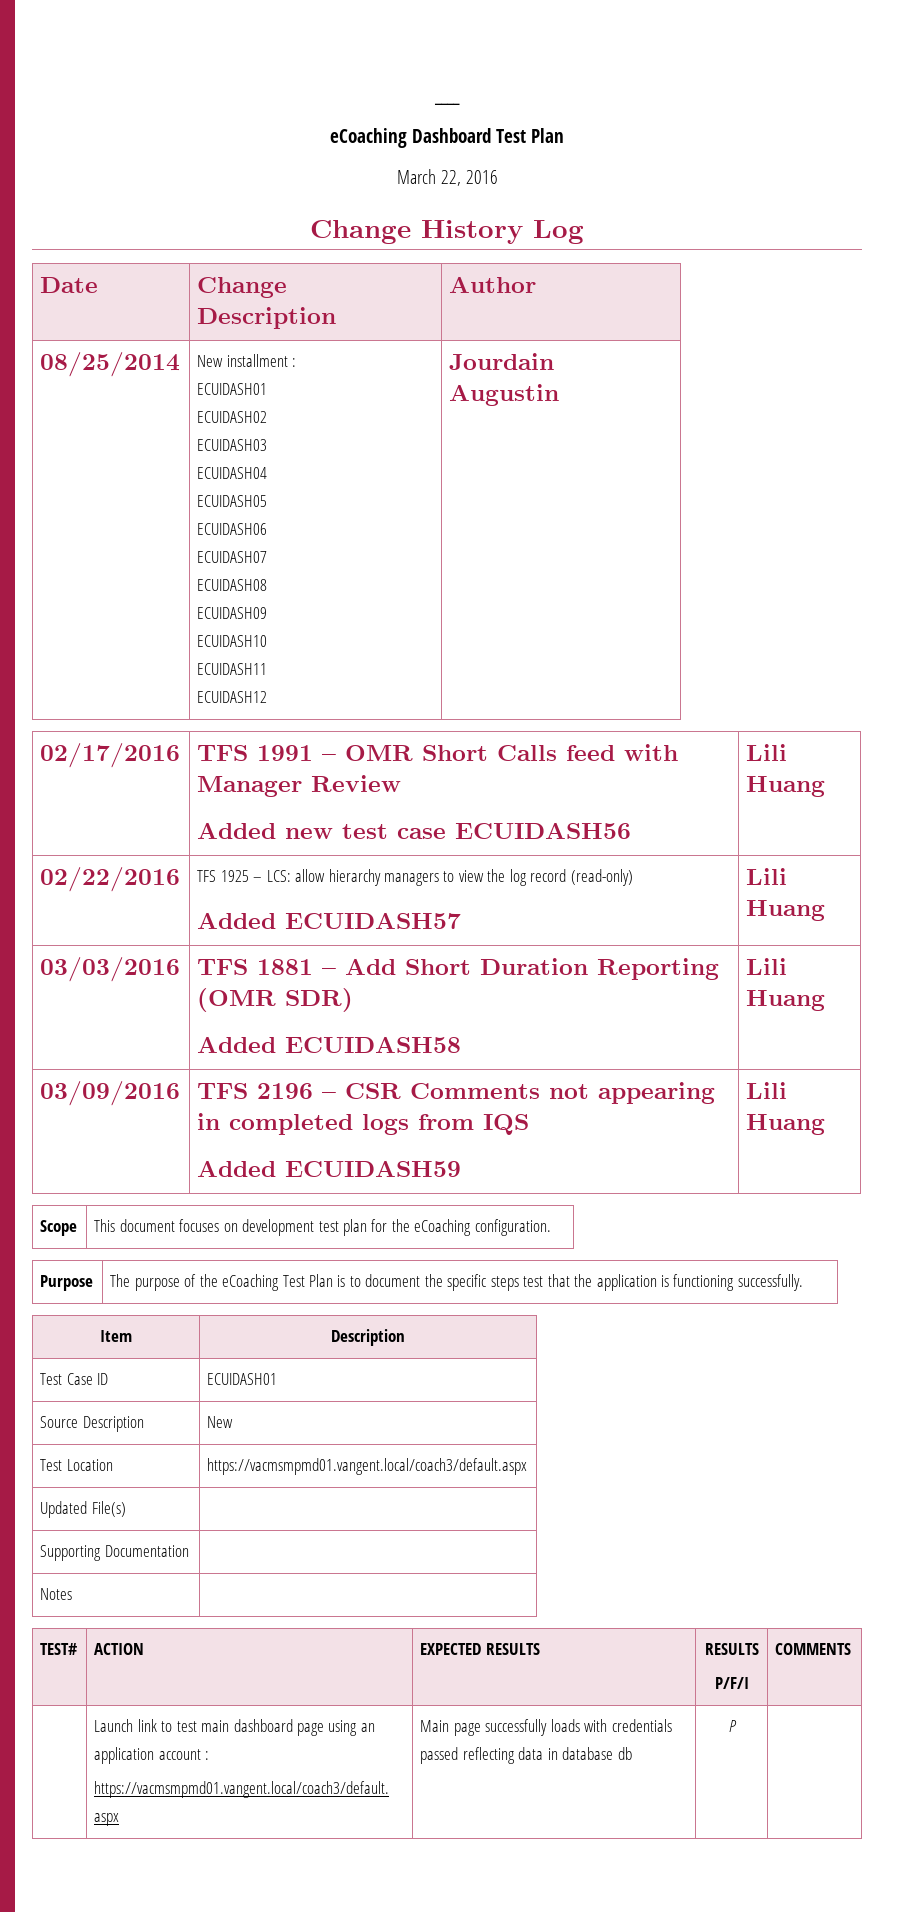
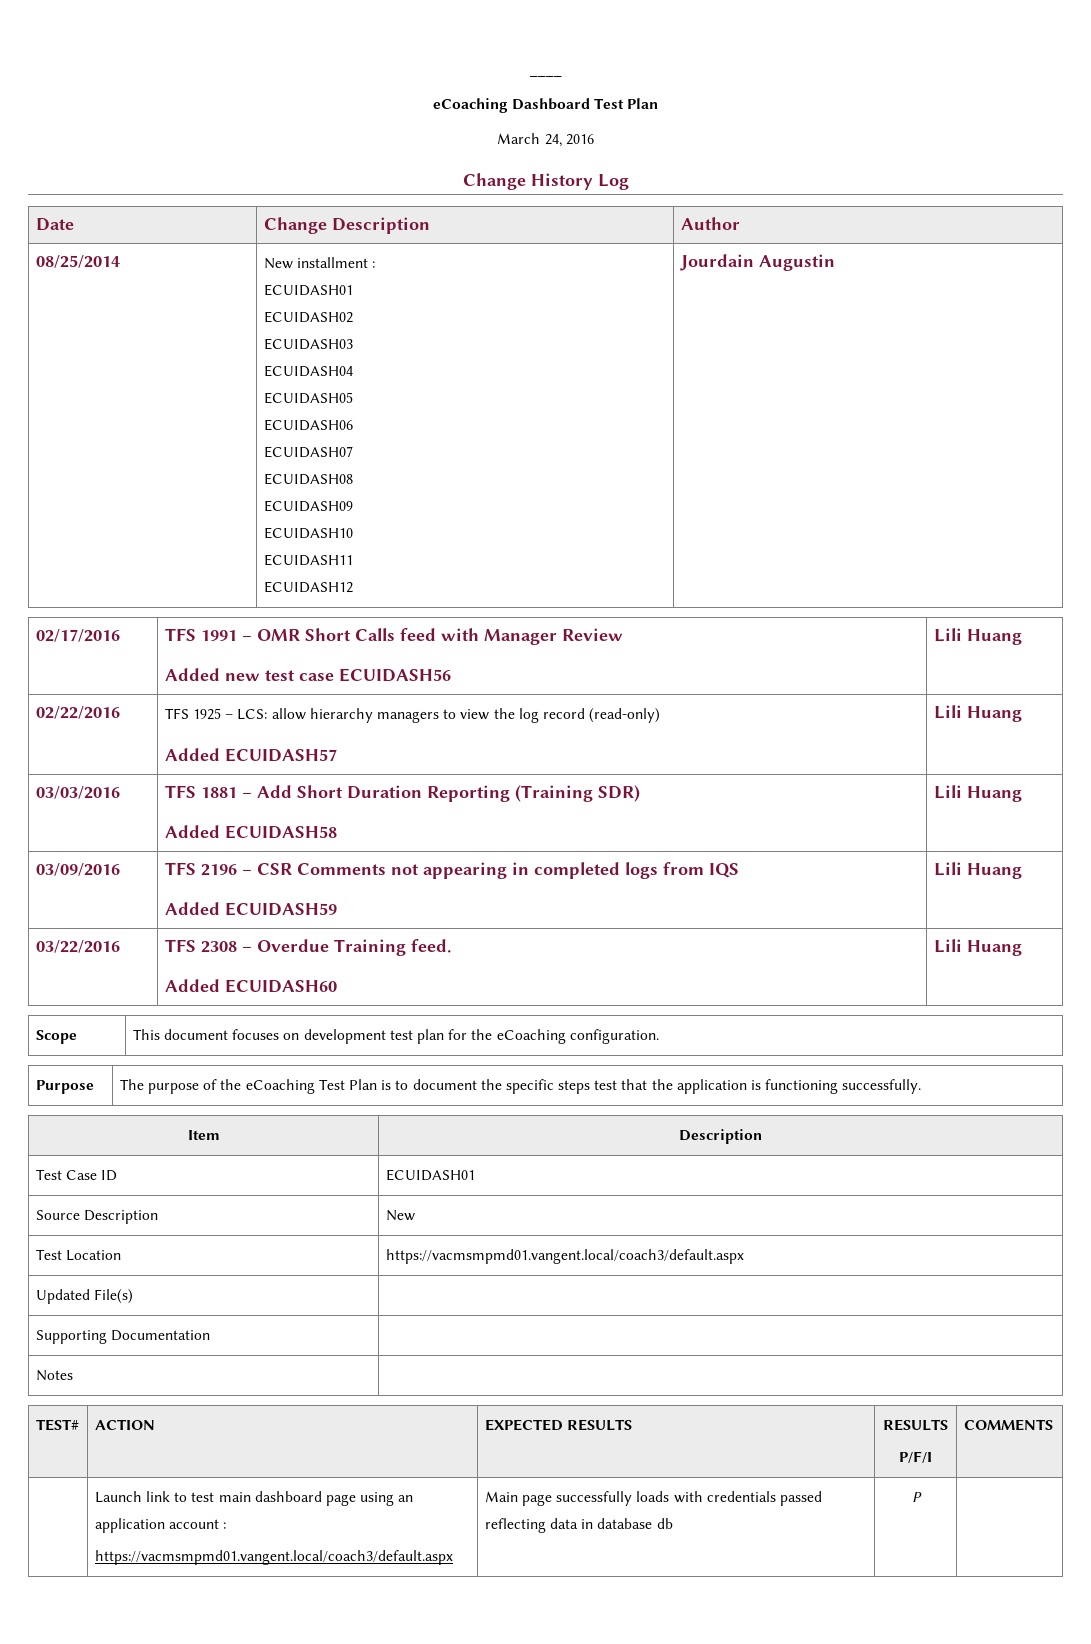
[440,170,461,186] 22, -> [544,134,562,147] 24,
[197,988,277,1012] (OMR -> [514,785,593,802] (Training
(826, 1124) none -> [35,940,120,953] [164,939,451,956] [164,979,337,993] [933,939,1022,956] // 03/22/2016 | TFS 2308 – Overdue Training feed. // Added ECUIDASH60 | Lili Huang

